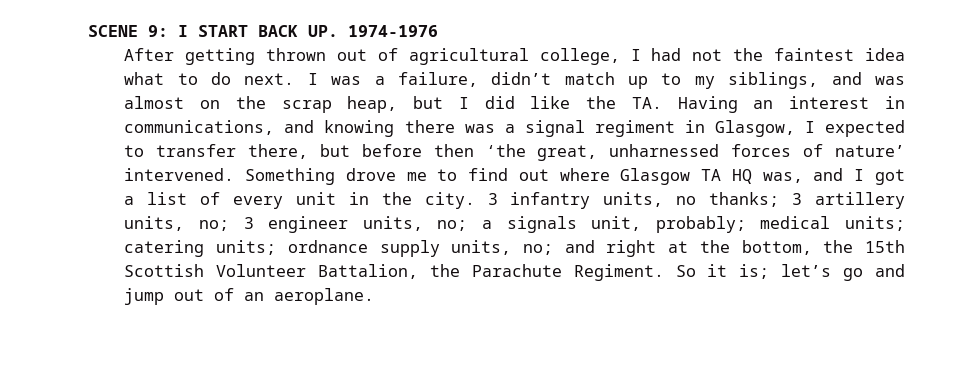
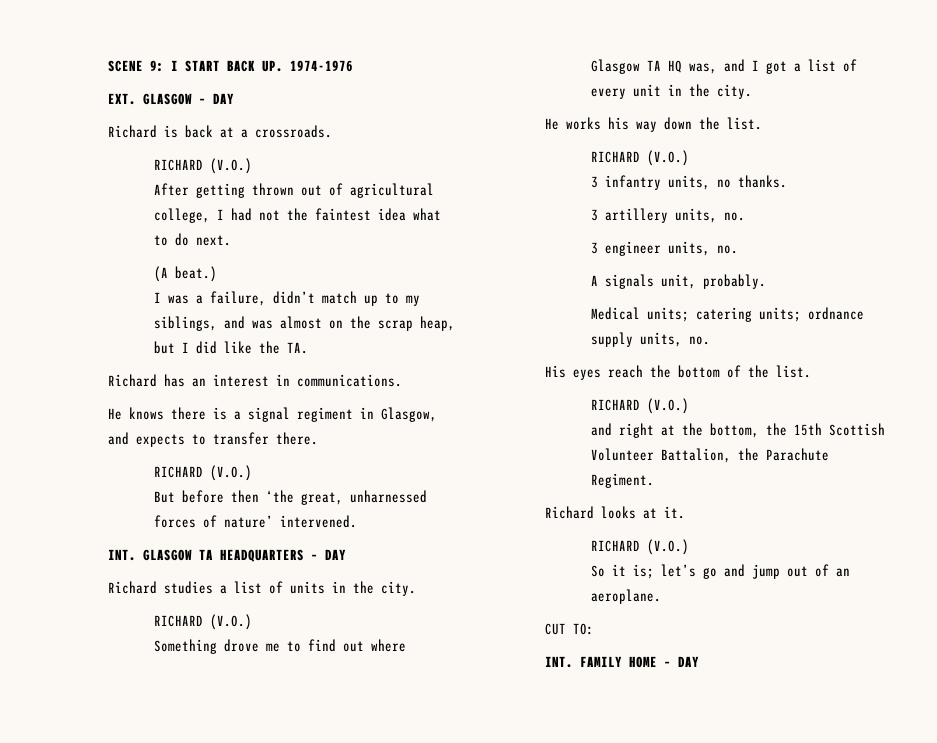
(438, 31) none -> [108,93,235,105] [108,125,333,138] [154,158,253,174] // EXT. GLASGOW – DAY // Richard is back at a crossroads. // RICHARD (V.O.)
(295, 79) none -> [154,266,218,282] // (A beat.) //
[677,96,738,113] Having -> [108,374,186,387] // Richard has
[124,120,495,137] communications, and knowing there was -> [297,374,403,387] [108,407,228,420] communications. // He knows there is
[804,120,905,137] [124,144,350,159] I expected to transfer there, but -> [108,432,319,447] [154,465,253,481] [154,491,176,503] and expects to transfer there. // RICHARD (V.O.) // But
(235, 174) none -> [108,549,347,562] [108,581,417,596] [154,614,253,630] // INT. GLASGOW TA HEADQUARTERS – DAY // Richard studies a list of units in the city. // RICHARD (V.O.) //
(475, 200) none -> [545,117,763,132] [591,150,690,166] // He works his way down the list. // RICHARD (V.O.) //
[709,192,780,207] thanks; -> [738,175,788,188] thanks. //
[198,220,229,231] no; -> [724,212,746,221] no. //
[437,216,831,233] no; a signals unit, probably; medical -> [717,245,739,254] [591,274,767,289] [591,307,641,320] no. // A signals unit, probably. // Medical
[522,244,553,255] no; -> [689,336,711,345] [545,365,812,380] [591,398,690,414] no. // His eyes reach the bottom of the list. // RICHARD (V.O.) //
(664, 272) none -> [545,506,686,519] [591,539,690,555] // Richard looks at it. // RICHARD (V.O.) //
(375, 296) none -> [545,623,595,635] [545,656,700,668] // CUT TO: // INT. FAMILY HOME – DAY

